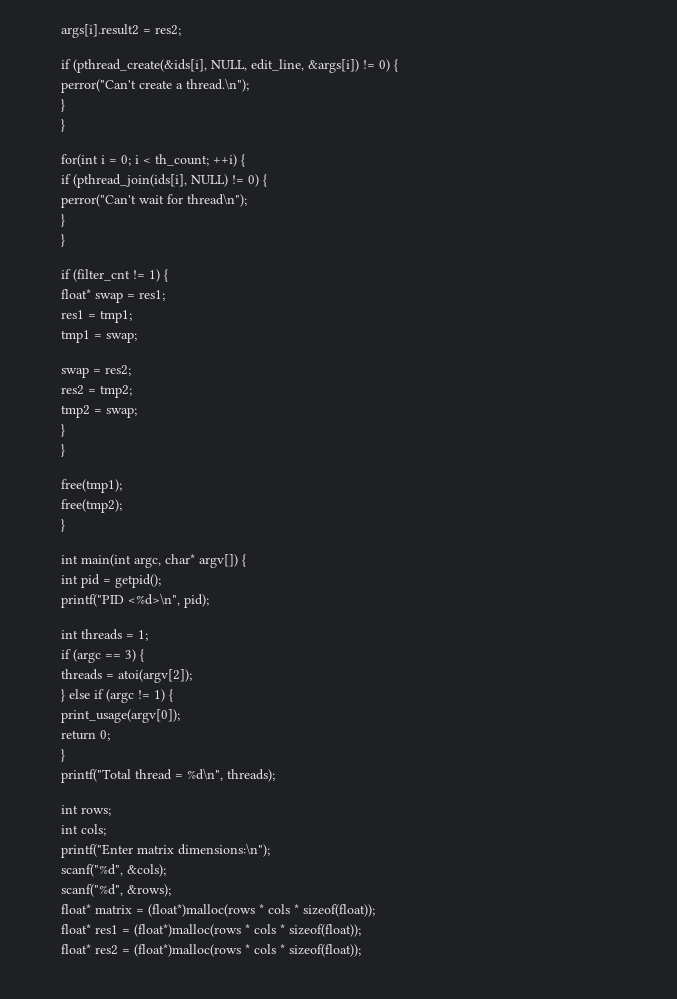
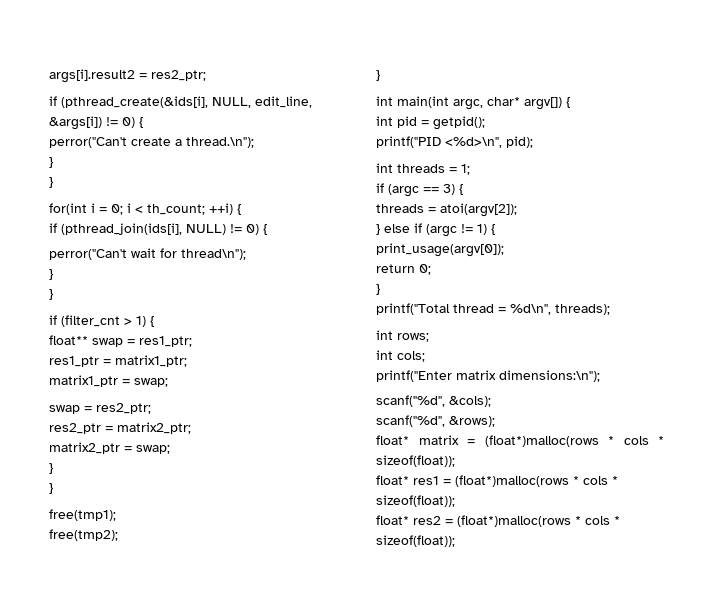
[155,25,181,36] res2; -> [151,70,206,81] res2_ptr;
[133,269,168,282] [61,289,165,303] [61,310,132,323] [61,330,90,343] != 1) { // float* swap = res1; // res1 = tmp1; // tmp1 -> [124,316,154,327] [49,335,192,347] [49,355,187,367] [49,375,118,387] > 1) { // float** swap = res1_ptr; // res1_ptr = matrix1_ptr; // matrix1_ptr
[105,365,131,376] [61,385,132,398] [61,405,90,418] res2; // res2 = tmp2; // tmp2 -> [96,403,151,414] [49,422,191,434] [49,442,120,454] res2_ptr; // res2_ptr = matrix2_ptr; // matrix2_ptr

